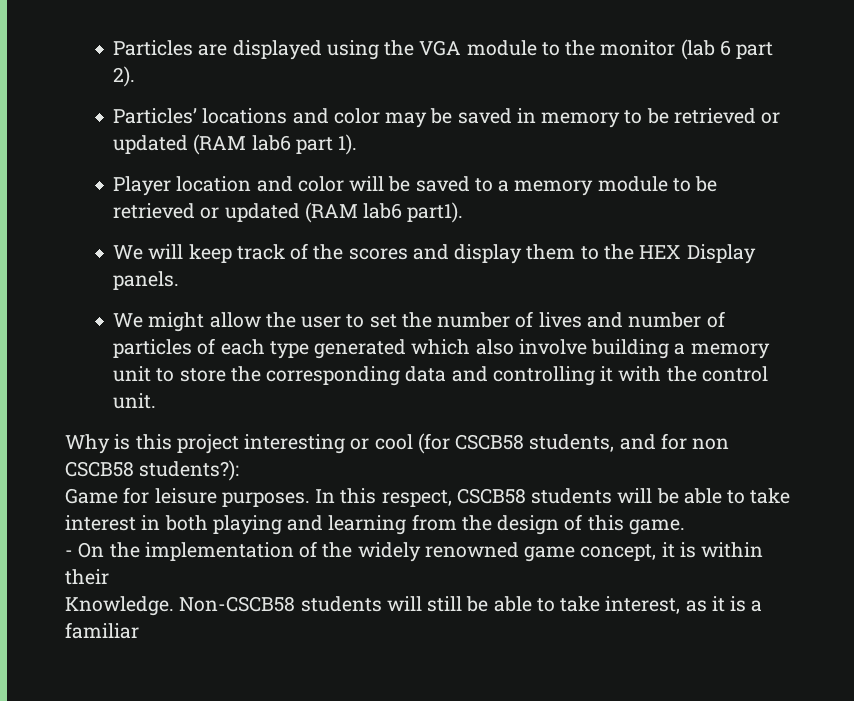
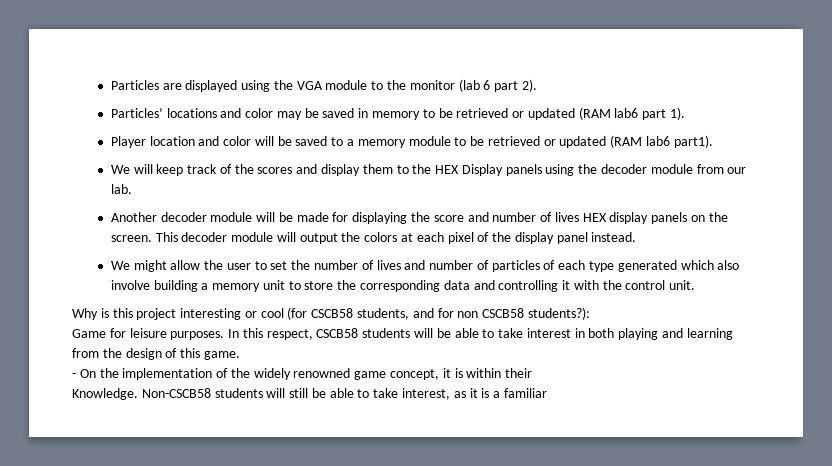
[113,271,180,290] panels. -> [505,164,747,176] [110,184,132,194] [110,212,728,224] [110,232,637,244] panels using the decoder module from our lab. // Another decoder module will be made for displaying the score and number of lives HEX display panels on the screen. This decoder module will output the colors at each pixel of the display panel instead.

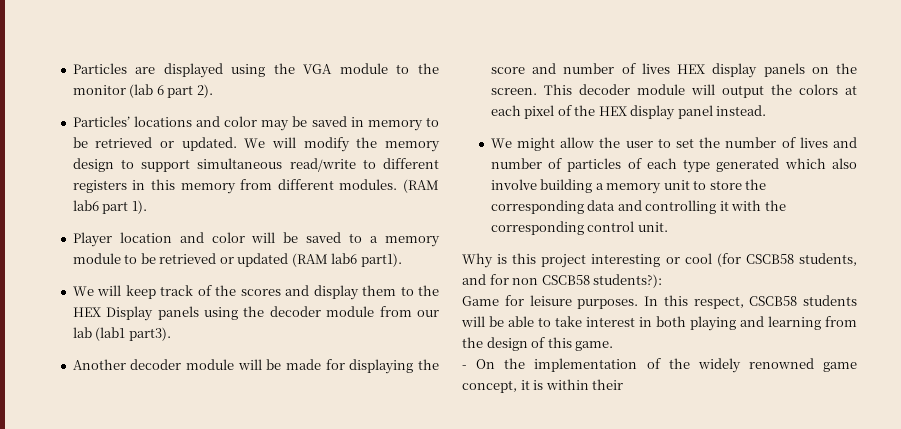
[527,108,575,120] updated -> [181,137,440,152] [72,158,439,172] [72,179,398,194] updated. We will modify the memory design to support simultaneous read/write to different registers in this memory from different modules.
[110,184,132,194] lab. -> [72,327,171,341] lab (lab1 part3).
(512, 237) none -> [598,106,627,116] HEX
(622, 285) none -> [490,221,584,235] corresponding
[72,388,547,400] // Knowledge. Non-CSCB58 students will still be able to take interest, as it is a familiar -> (624, 384) none

